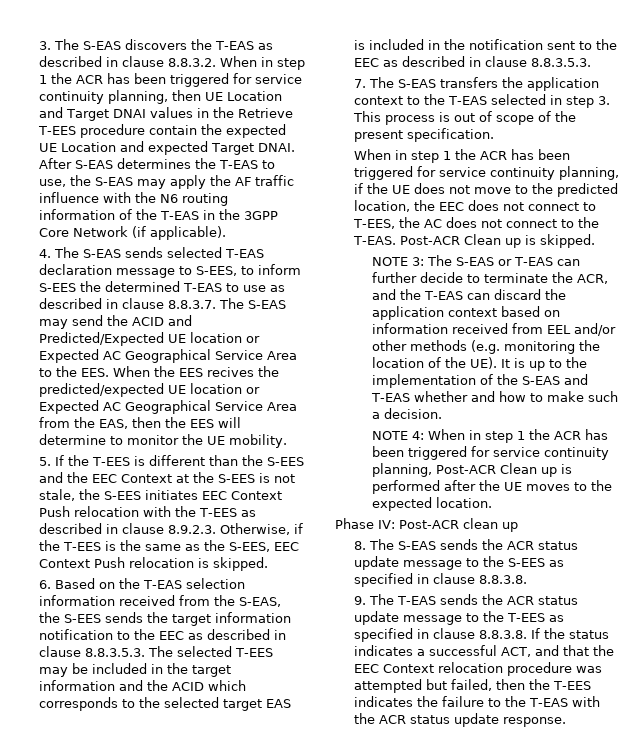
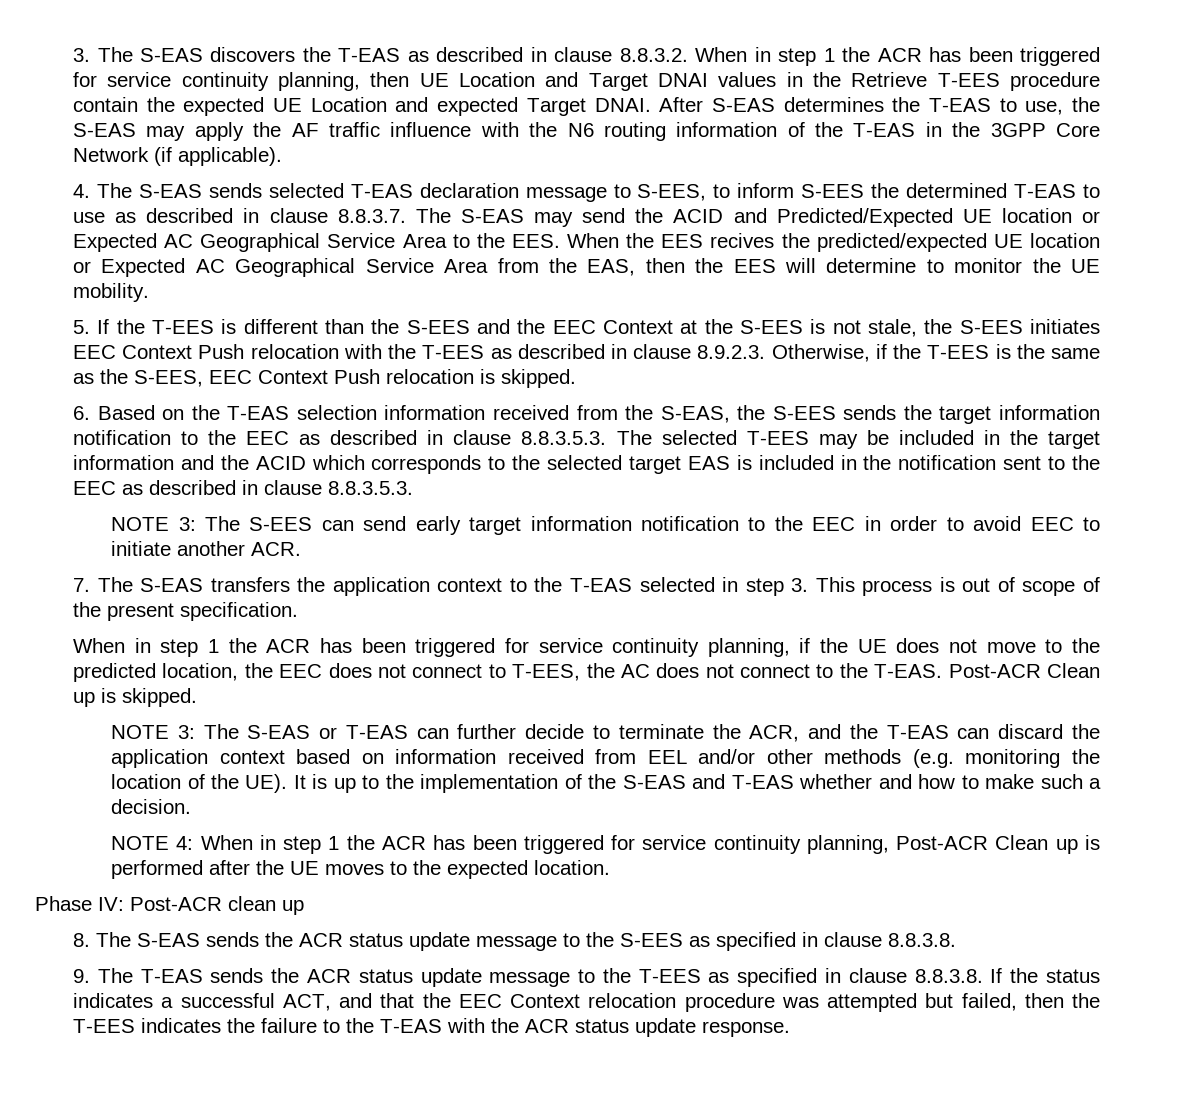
(591, 62) none -> [111,516,1100,535] [111,541,302,556] // NOTE 3: The S-EES can send early target information notification to the EEC in order to avoid EEC to initiate another ACR.

